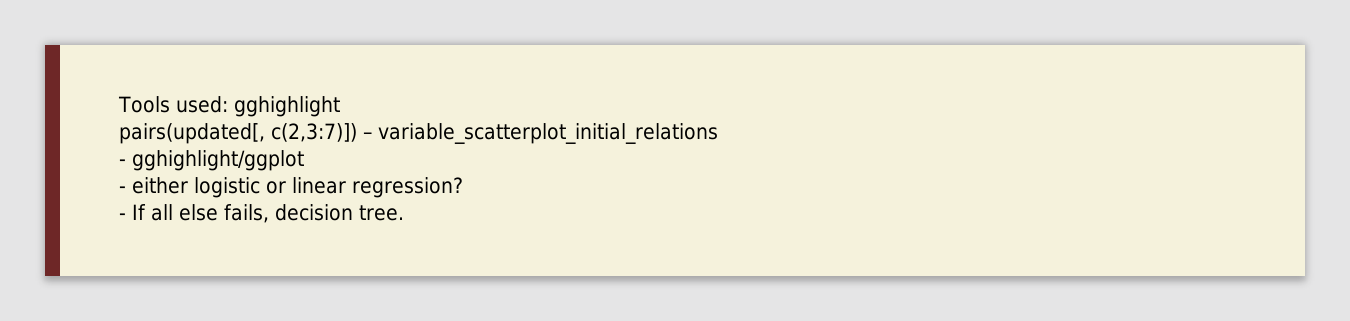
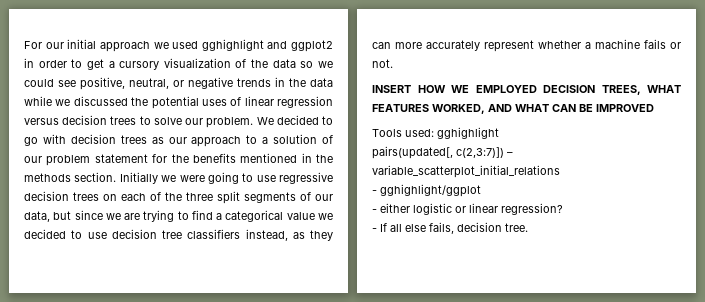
(118, 104) none -> [24,39,333,52] [24,58,333,70] [24,77,333,90] [24,96,333,109] [24,115,334,128] [24,134,333,147] [24,153,333,166] [24,172,333,184] [24,191,333,204] [24,210,333,222] [24,229,333,241] [372,39,681,52] [372,59,393,68] [372,85,681,95] [372,104,654,114] For our initial approach we used gghighlight and ggplot2 in order to get a cursory visualization of the data so we could see positive, neutral, or negative trends in the data while we discussed the potential uses of linear regression versus decision trees to solve our problem. We decided to go with decision trees as our approach to a solution of our problem statement for the benefits mentioned in the methods section. Initially we were going to use regressive decision trees on each of the three split segments of our data, but since we are trying to find a categorical value we decided to use decision tree classifiers instead, as they can more accurately represent whether a machine fails or not. // INSERT HOW WE EMPLOYED DECISION TREES, WHAT FEATURES WORKED, AND WHAT CAN BE IMPROVED //

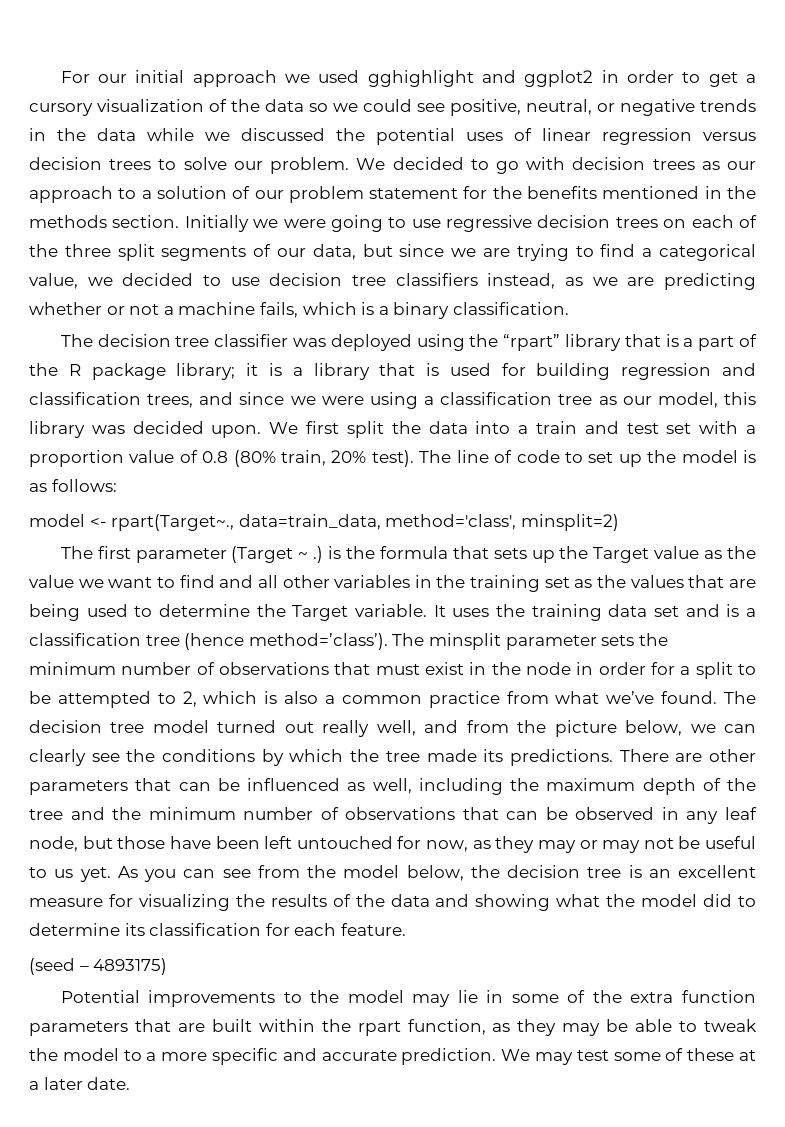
[286,212,315,220] value -> [29,273,78,289] value,
[310,230,333,241] [372,39,681,52] [372,59,393,68] [372,85,681,95] [372,104,654,114] [372,127,499,139] [372,146,513,159] [372,165,560,178] [372,184,481,197] [372,203,563,215] [372,222,528,234] they can more accurately represent whether a machine fails or not. // INSERT HOW WE EMPLOYED DECISION TREES, WHAT FEATURES WORKED, AND WHAT CAN BE IMPROVED // Tools used: gghighlight // pairs(updated[, c(2,3:7)]) – variable_scatterplot_initial_relations // - gghighlight/ggplot // - either logistic or linear regression? // - If all else fails, decision tree. -> [592,273,756,290] [29,302,569,319] [60,334,757,351] [29,363,756,380] [29,392,756,409] [29,421,756,438] [29,450,756,467] [29,479,117,492] [29,514,619,531] [60,546,756,563] [29,575,756,592] [29,604,756,621] [29,633,668,650] [29,662,757,679] [29,691,756,708] [29,720,756,737] [29,749,756,766] [29,778,756,795] [29,807,757,824] [29,836,756,853] [29,865,756,882] [29,894,757,911] [29,923,406,936] [29,958,168,975] [60,990,757,1007] [29,1019,758,1036] [29,1048,756,1065] [29,1077,131,1090] we are predicting whether or not a machine fails, which is a binary classification. // The decision tree classifier was deployed using the “rpart” library that is a part of the R package library; it is a library that is used for building regression and classification trees, and since we were using a classification tree as our model, this library was decided upon. We first split the data into a train and test set with a proportion value of 0.8 (80% train, 20% test). The line of code to set up the model is as follows: // model <- rpart(Target~., data=train_data, method='class', minsplit=2) // The first parameter (Target ~ .) is the formula that sets up the Target value as the value we want to find and all other variables in the training set as the values that are being used to determine the Target variable. It uses the training data set and is a classification tree (hence method=’class’). The minsplit parameter sets the minimum number of observations that must exist in the node in order for a split to be attempted to 2, which is also a common practice from what we’ve found. The decision tree model turned out really well, and from the picture below, we can clearly see the conditions by which the tree made its predictions. There are other parameters that can be influenced as well, including the maximum depth of the tree and the minimum number of observations that can be observed in any leaf node, but those have been left untouched for now, as they may or may not be useful to us yet. As you can see from the model below, the decision tree is an excellent measure for visualizing the results of the data and showing what the model did to determine its classification for each feature. // (seed – 4893175) // Potential improvements to the model may lie in some of the extra function parameters that are built within the rpart function, as they may be able to tweak the model to a more specific and accurate prediction. We may test some of these at a later date.

